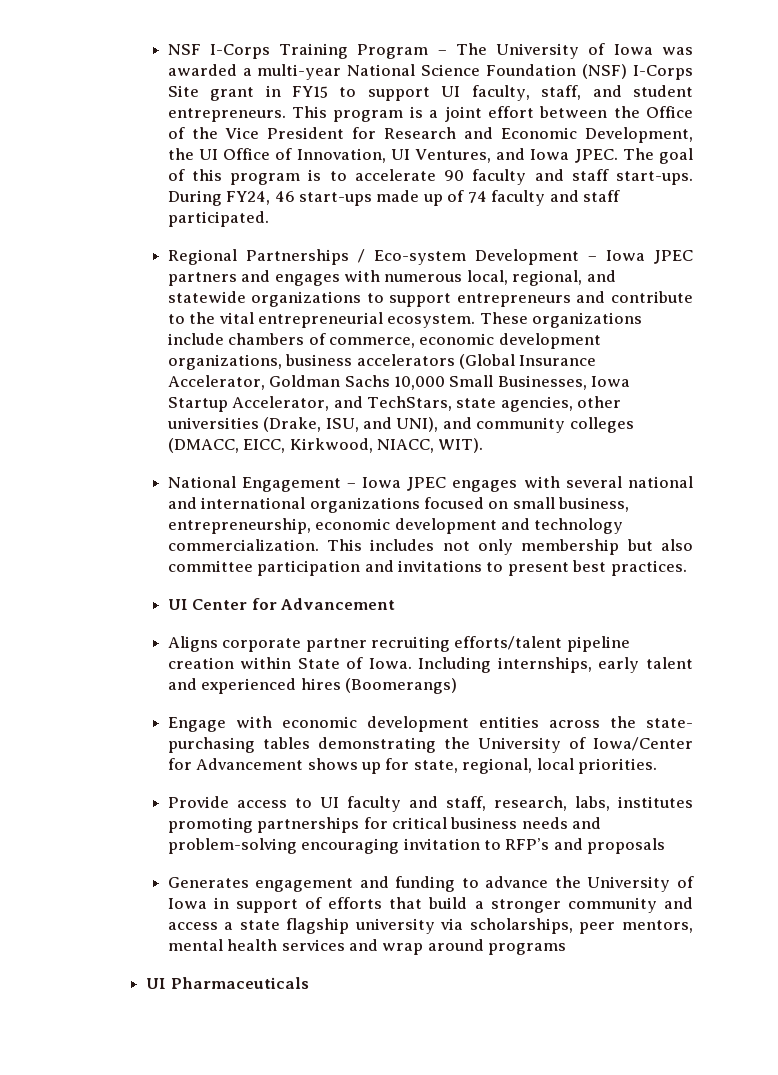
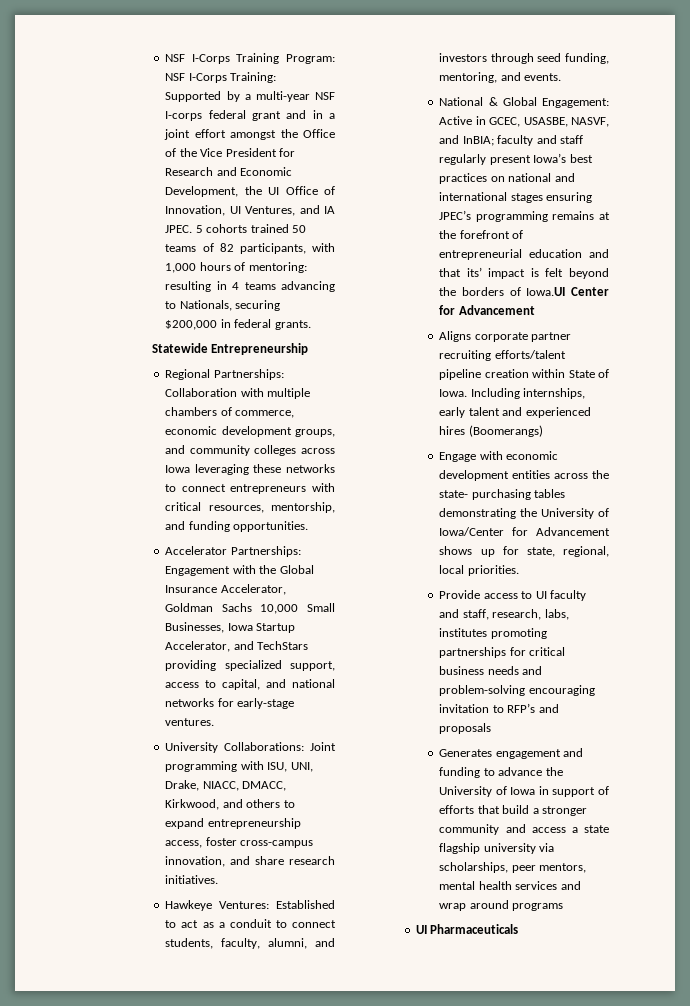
[357,43,693,59] [167,64,694,80] [167,85,694,101] [167,106,423,122] Program – The University of Iowa was awarded a multi-year National Science Foundation (NSF) I-Corps Site grant in FY15 to support UI faculty, staff, and student entrepreneurs. This program is -> [286,54,335,64] [165,72,277,83] [165,91,335,102] [165,110,323,121] Program: NSF I-Corps Training: Supported by a multi-year NSF I-corps federal grant and in
[539,106,608,118] between -> [230,130,277,140] amongst
[530,148,694,164] [167,169,694,185] [167,190,621,206] [167,211,269,227] [167,249,693,265] [167,270,616,286] [167,291,693,307] [167,312,643,328] [167,333,224,345] Iowa JPEC. The goal of this program is to accelerate 90 faculty and staff start-ups. During FY24, 46 start-ups made up of 74 faculty and staff participated. // Regional Partnerships / Eco-system Development – Iowa JPEC partners and engages with numerous local, regional, and statewide organizations to support entrepreneurs and contribute to the vital entrepreneurial ecosystem. These organizations include -> [324,206,335,214] [165,224,306,233] [165,243,335,254] [165,262,307,273] [165,281,335,292] [165,300,281,311] [165,319,311,330] [151,343,309,355] [165,369,284,380] [165,388,311,399] IA JPEC. 5 cohorts trained 50 teams of 82 participants, with 1,000 hours of mentoring: resulting in 4 teams advancing to Nationals, securing $200,000 in federal grants. // Statewide Entrepreneurship // Regional Partnerships: Collaboration with multiple
[167,354,516,370] organizations, business accelerators (Global -> [295,429,335,437] [165,445,335,456] [165,464,335,475] [165,483,335,494] [165,502,335,513] [165,521,309,532] [165,546,301,557] [165,565,314,576] groups, and community colleges across Iowa leveraging these networks to connect entrepreneurs with critical resources, mentorship, and funding opportunities. // Accelerator Partnerships: Engagement with the Global
[367,396,622,412] [166,417,634,433] [167,438,484,453] [167,476,693,492] [167,497,630,513] [167,518,624,534] [167,539,693,555] [167,560,687,576] [167,599,188,610] TechStars, state agencies, other universities (Drake, ISU, and UNI), and community colleges (DMACC, EICC, Kirkwood, NIACC, WIT). // National Engagement – Iowa JPEC engages with several national and international organizations focused on small business, entrepreneurship, economic development and technology commercialization. This includes not only membership but also committee participation and invitations to present best practices. // UI -> [257,641,309,650] [165,660,335,671] [165,679,335,690] [165,698,295,709] [165,718,215,726] [165,742,336,753] [165,761,313,772] [165,780,287,791] [165,799,295,810] [165,818,301,829] [165,837,314,848] [165,856,335,867] [165,875,219,884] [165,900,335,911] [165,919,336,928] [165,938,335,949] [439,53,609,64] [439,72,562,83] [439,97,609,108] [439,116,609,127] [439,135,583,146] [439,153,593,165] [439,173,575,184] [439,192,593,203] [439,210,610,222] [439,230,524,239] [439,249,609,260] [439,267,609,279] [439,287,566,296] TechStars providing specialized support, access to capital, and national networks for early-stage ventures. // University Collaborations: Joint programming with ISU, UNI, Drake, NIACC, DMACC, Kirkwood, and others to expand entrepreneurship access, foster cross-campus innovation, and share research initiatives. // Hawkeye Ventures: Established to act as a conduit to connect students, faculty, alumni, and investors through seed funding, mentoring, and events. // National & Global Engagement: Active in GCEC, USASBE, NASVF, and InBIA; faculty and staff regularly present Iowa’s best practices on national and international stages ensuring JPEC’s programming remains at the forefront of entrepreneurial education and that its’ impact is felt beyond the borders of Iowa.UI

